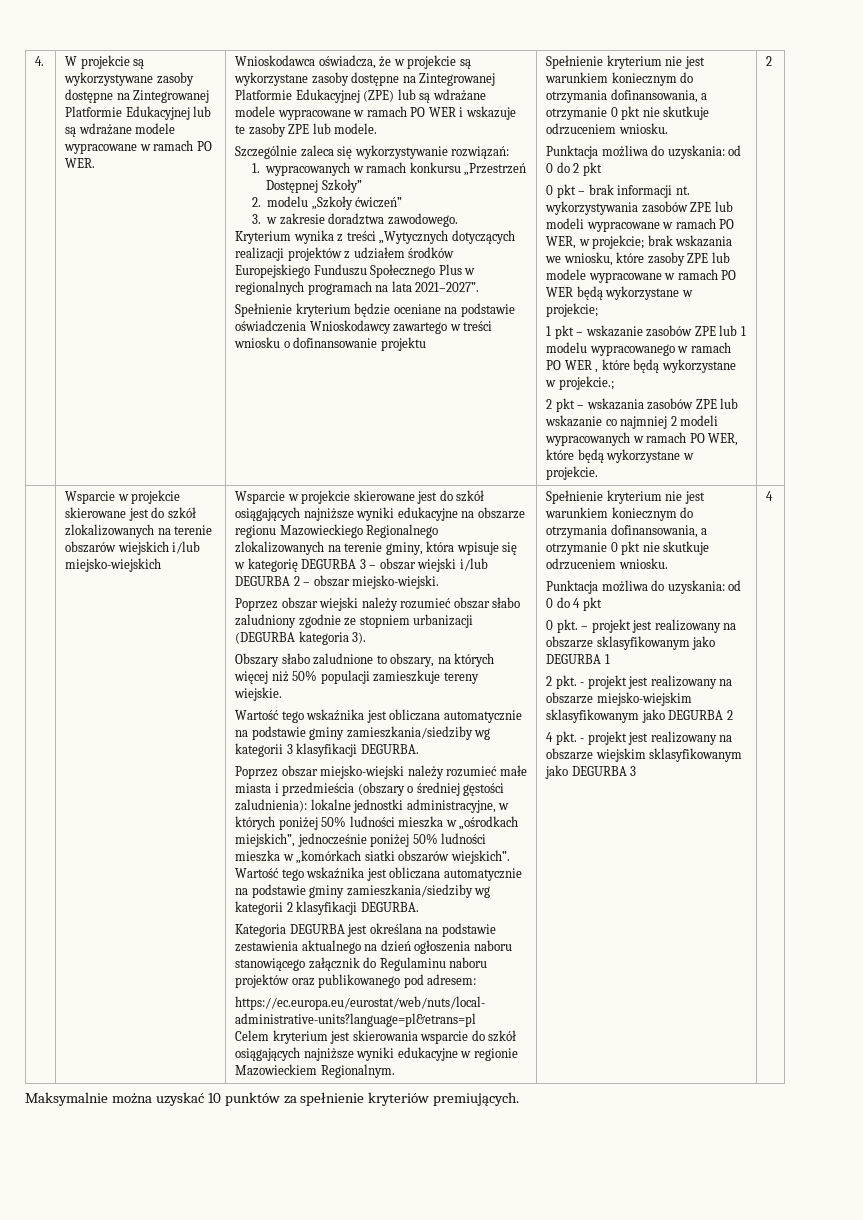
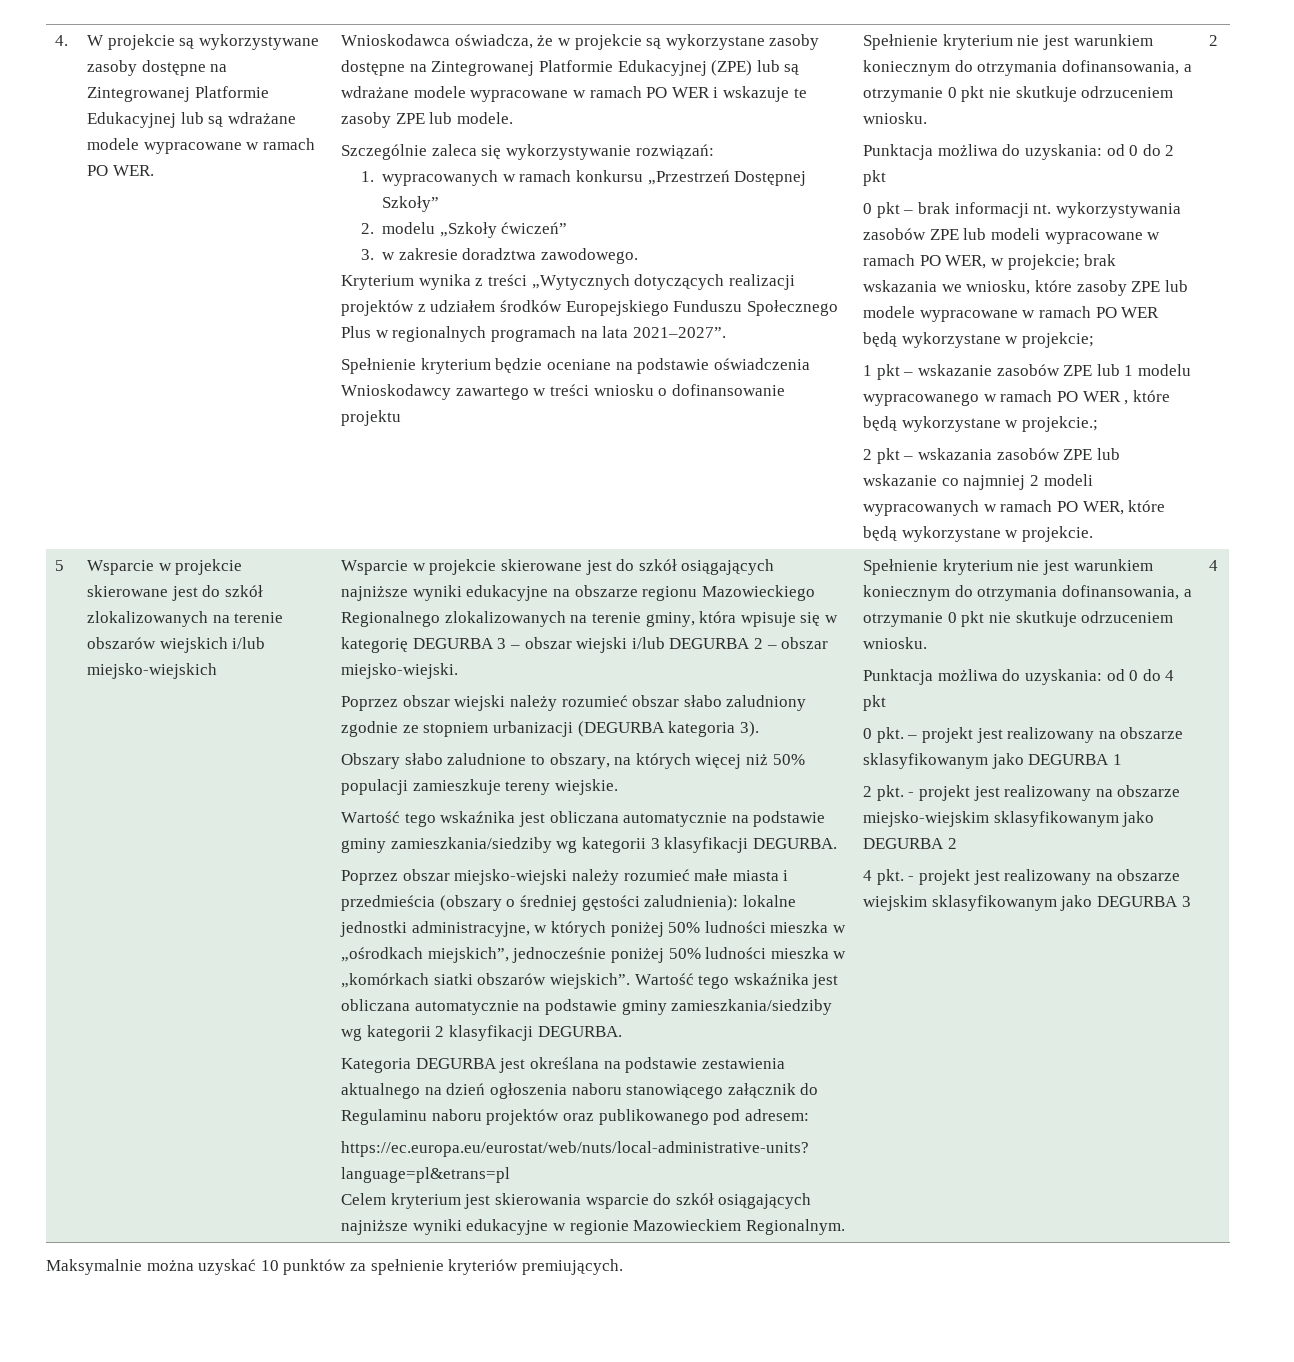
(773, 61) none -> [55,560,65,571] 5

